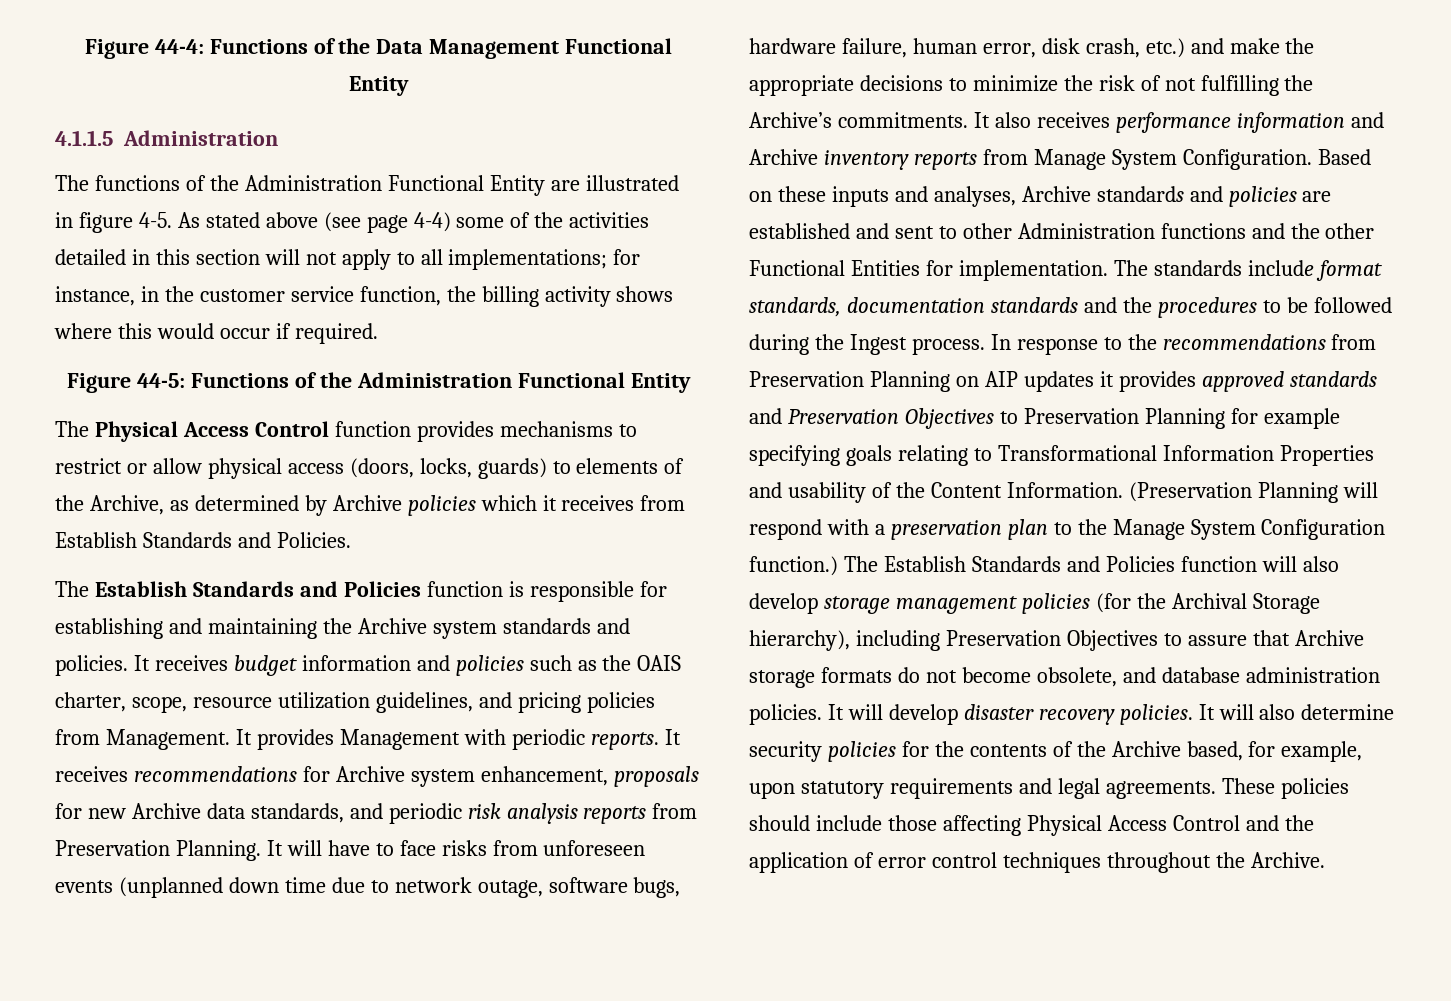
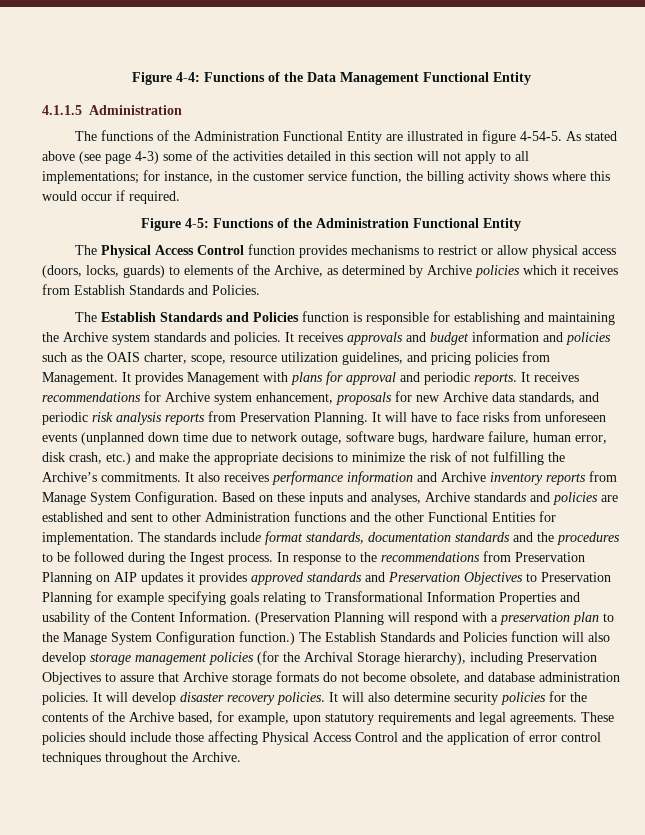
[84,39,204,59] Figure 44-4: -> [131,72,200,85] Figure 4-4:
[138,212,172,228] 4-5. -> [519,131,562,141] 4-54-5.
[413,212,451,232] 4-4) -> [135,151,159,164] 4-3)
[137,373,186,388] 44-5: -> [185,218,209,228] 4-5:
(228, 663) none -> [347,332,426,345] approvals and
(506, 737) none -> [291,371,420,385] plans for approval and

